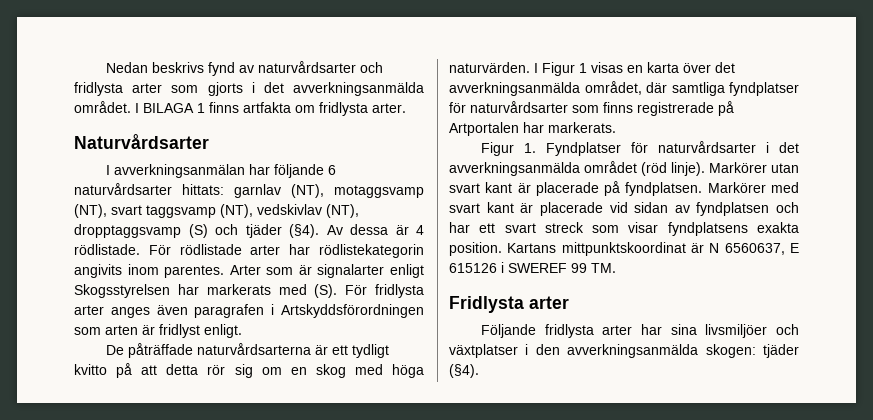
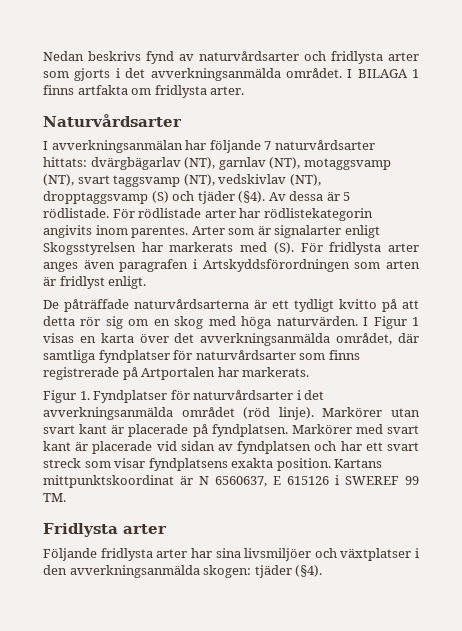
[328,165,337,175] 6 -> [264,141,272,150] 7
(224, 189) none -> [90,157,216,170] dvärgbägarlav (NT),
[416,225,424,235] 4 -> [343,192,351,201] 5

